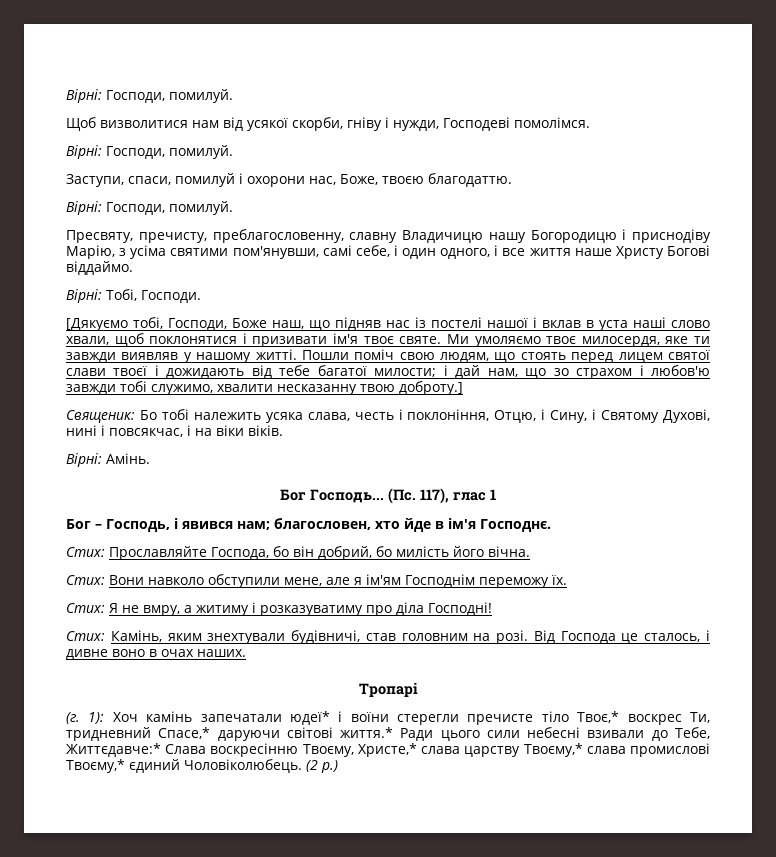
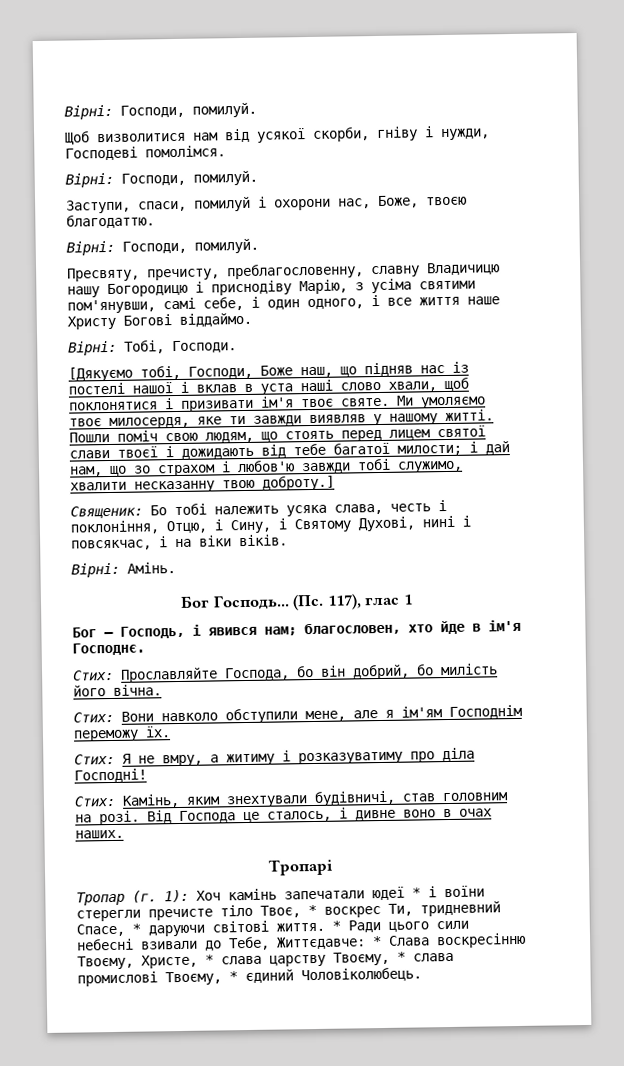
(418, 689) none -> [76,891,125,906] Тропар
[289,711,330,725] юдеї* -> [372,886,421,901] юдеї *
[577,711,620,723] Твоє,* -> [260,904,317,918] Твоє, *
[158,727,394,741] Спасе,* даруючи світові життя.* -> [76,920,341,937] Спасе, * даруючи світові життя. *
[66,743,161,757] Життєдавче:* -> [276,936,382,950] Життєдавче: *
[357,743,710,757] [66,759,338,773] Христе,* слава царству Твоєму,* слава промислові Твоєму,* єдиний Чоловіколюбець. (2 р.) -> [141,951,454,969] [77,967,422,987] Христе, * слава царству Твоєму, * слава промислові Твоєму, * єдиний Чоловіколюбець.

